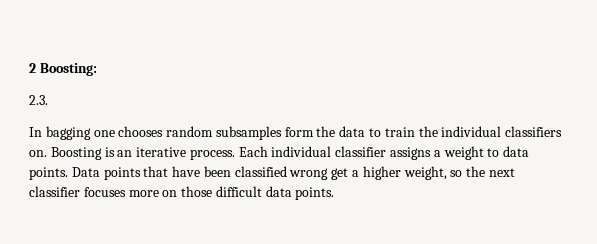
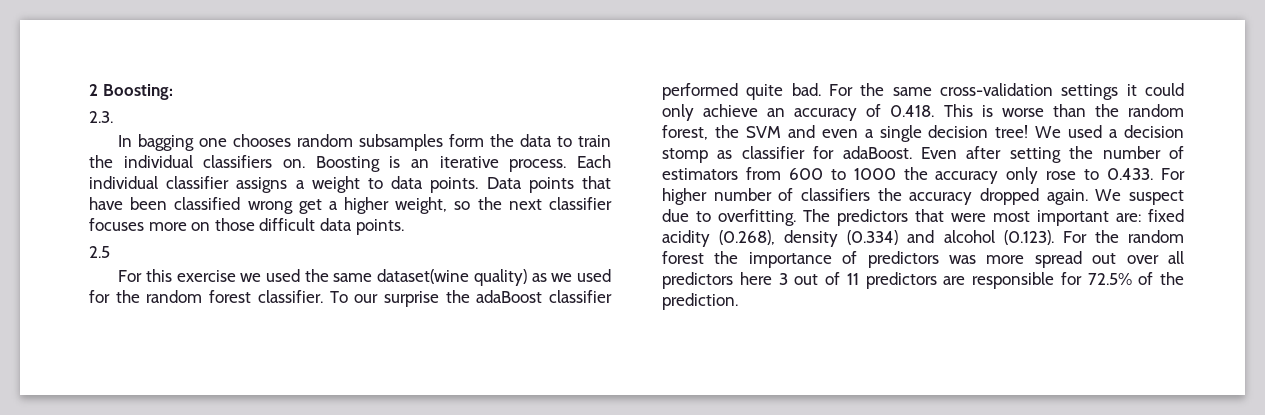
(335, 193) none -> [89,246,110,258] [118,269,612,286] [89,290,613,307] [662,83,1184,100] [662,104,1184,121] [662,125,1184,142] [662,146,1184,163] [662,167,1186,184] [662,188,1184,205] [662,209,1184,226] [662,230,1184,247] [662,251,1184,268] [662,272,1184,289] [662,293,738,310] // 2.5 // For this exercise we used the same dataset(wine quality) as we used for the random forest classifier. To our surprise the adaBoost classifier performed quite bad. For the same cross-validation settings it could only achieve an accuracy of 0.418. This is worse than the random forest, the SVM and even a single decision tree! We used a decision stomp as classifier for adaBoost. Even after setting the number of estimators from 600 to 1000 the accuracy only rose to 0.433. For higher number of classifiers the accuracy dropped again. We suspect due to overfitting. The predictors that were most important are: fixed acidity (0.268), density (0.334) and alcohol (0.123). For the random forest the importance of predictors was more spread out over all predictors here 3 out of 11 predictors are responsible for 72.5% of the prediction.

